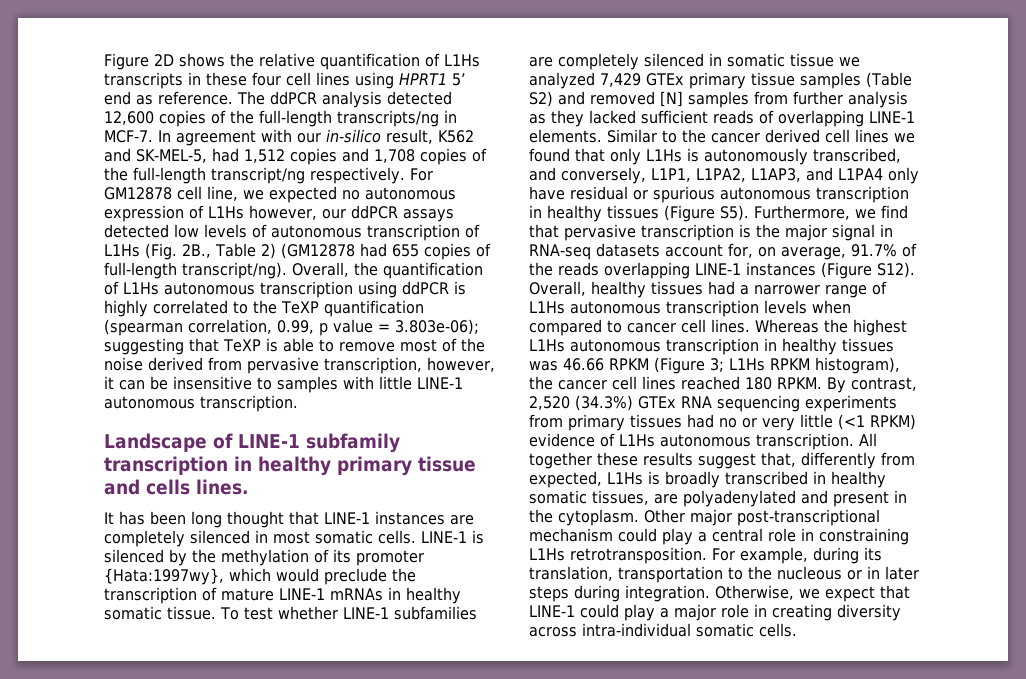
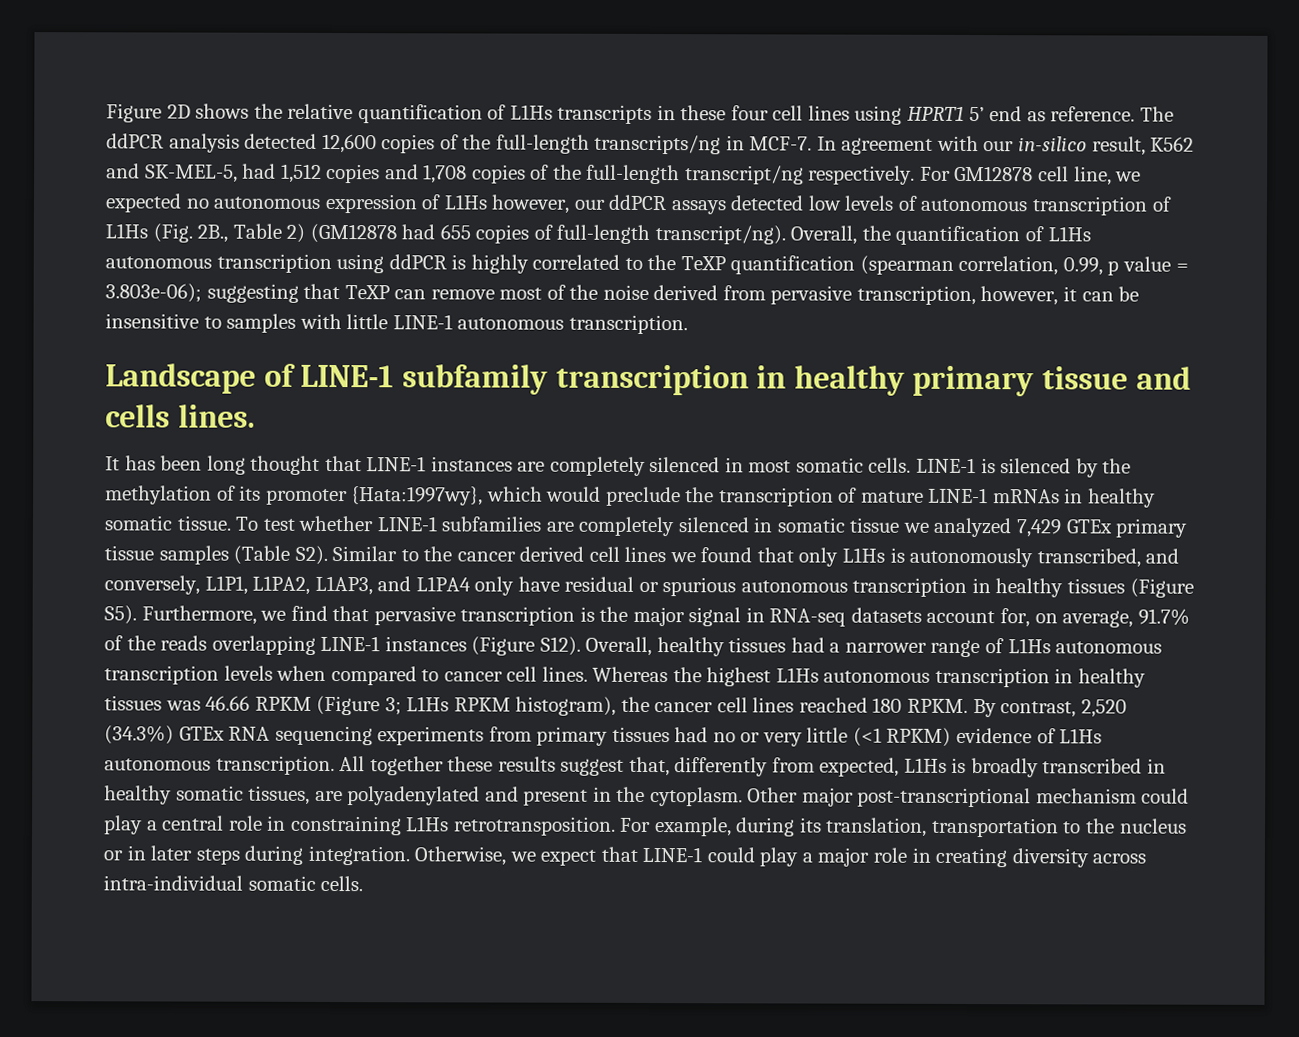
[265,338,334,352] is able to -> [394,289,427,300] can
[529,91,908,108] [529,110,915,127] [529,129,602,143] S2) and removed [N] samples from further analysis as they lacked sufficient reads of overlapping LINE-1 elements. -> [294,545,328,565] S2).
[777,566,842,580] nucleous -> [1119,818,1187,834] nucleus

